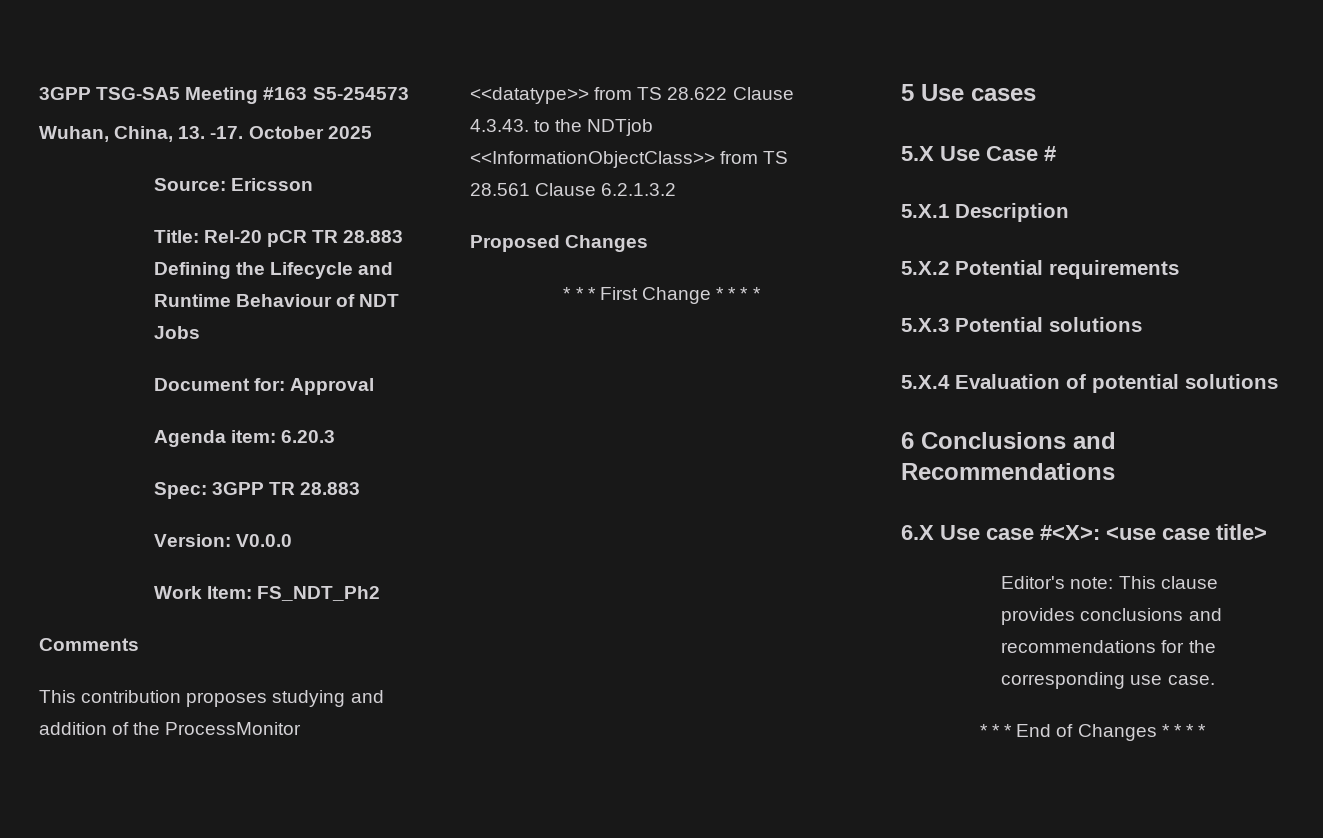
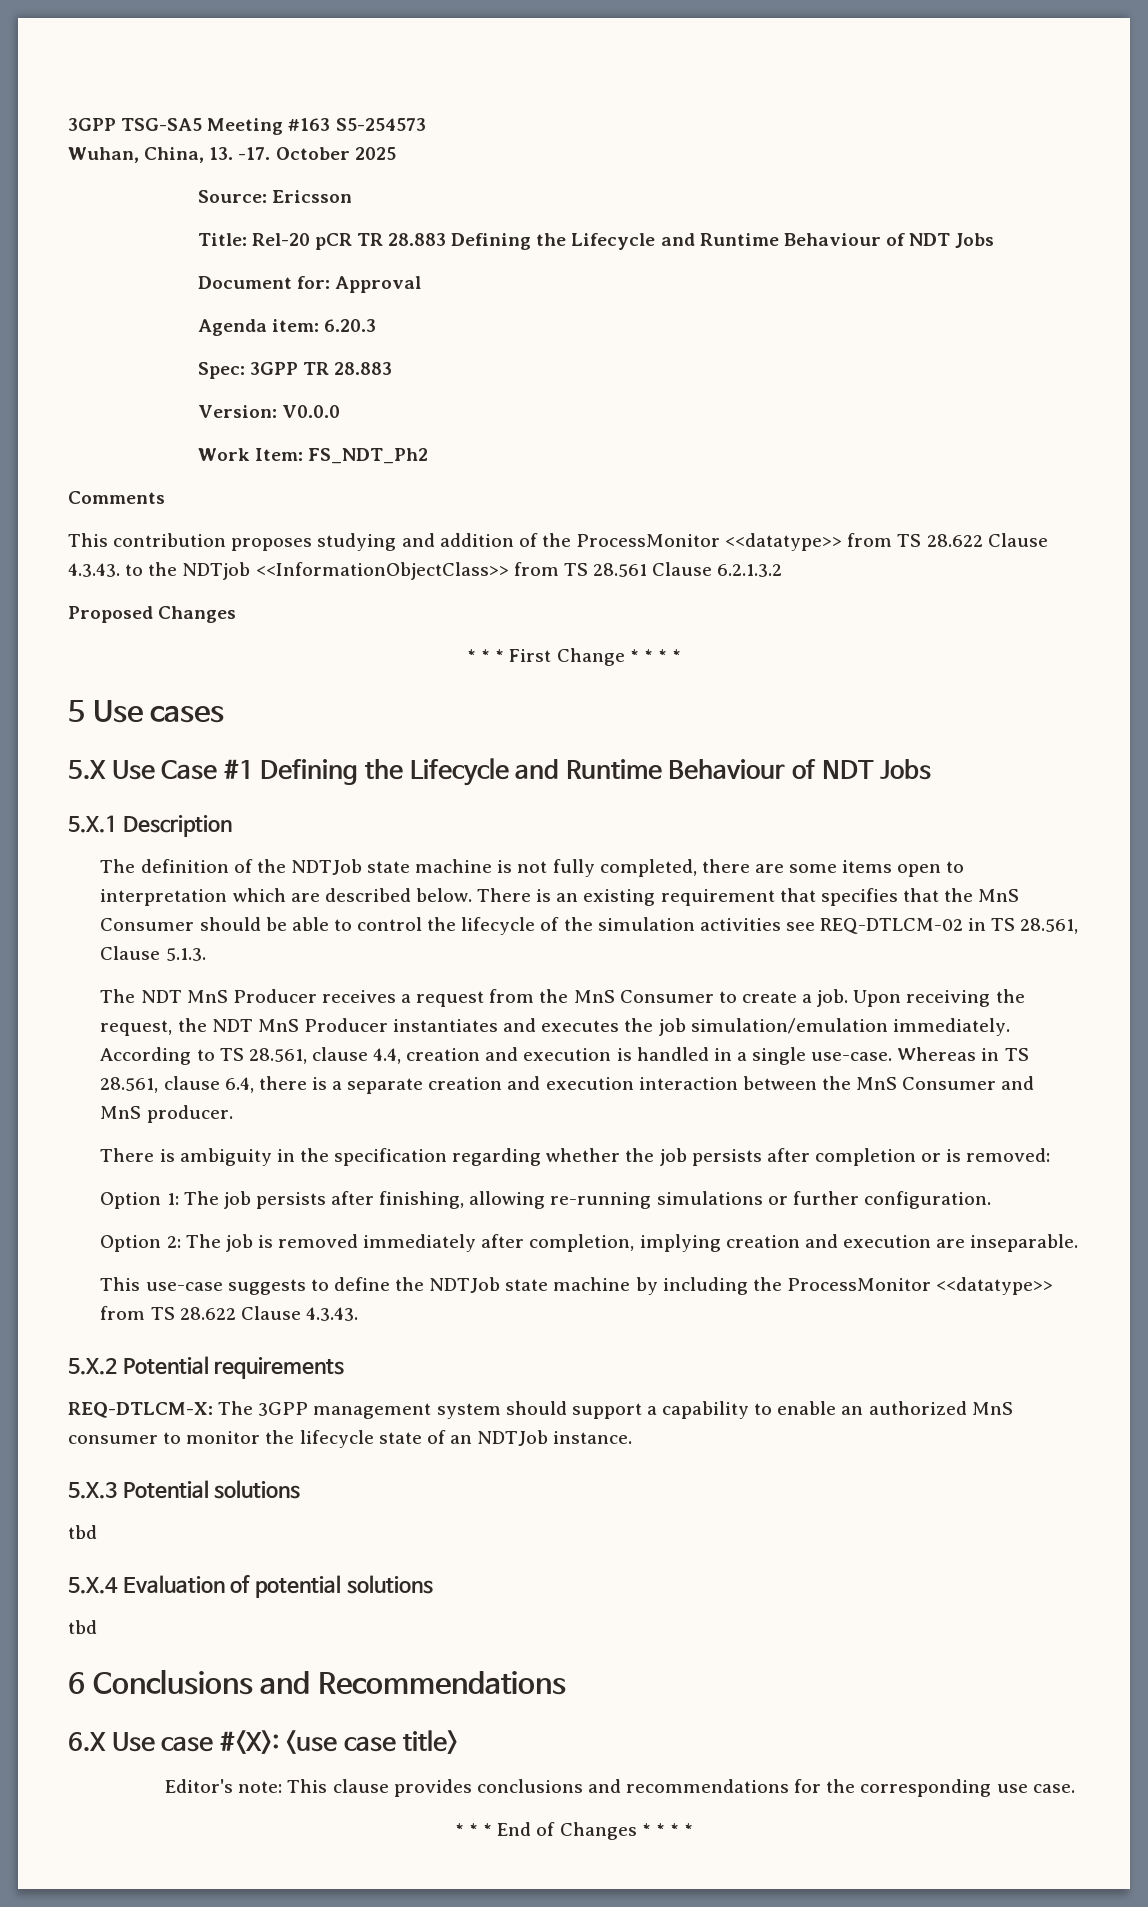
[1044,146,1056,161] [901,203,1069,222] [901,260,1179,279] # // 5.X.1 Description // 5.X.2 Potential requirements -> [223,758,932,786] [68,815,232,837] [100,859,965,877] [100,888,1020,906] [100,917,1079,935] [100,946,206,961] [100,989,1025,1007] [100,1018,1010,1036] [100,1047,1029,1065] [100,1076,1035,1094] [100,1105,233,1123] [100,1148,1051,1166] [100,1191,991,1209] [100,1234,1079,1252] [100,1277,1054,1295] [100,1306,358,1321] [68,1356,345,1379] [68,1401,1013,1419] [68,1430,633,1448] #1 Defining the Lifecycle and Runtime Behaviour of NDT Jobs // 5.X.1 Description // The definition of the NDTJob state machine is not fully completed, there are some items open to interpretation which are described below. There is an existing requirement that specifies that the MnS Consumer should be able to control the lifecycle of the simulation activities see REQ-DTLCM-02 in TS 28.561, Clause 5.1.3. // The NDT MnS Producer receives a request from the MnS Consumer to create a job. Upon receiving the request, the NDT MnS Producer instantiates and executes the job simulation/emulation immediately. According to TS 28.561, clause 4.4, creation and execution is handled in a single use-case. Whereas in TS 28.561, clause 6.4, there is a separate creation and execution interaction between the MnS Consumer and MnS producer. // There is ambiguity in the specification regarding whether the job persists after completion or is removed: // Option 1: The job persists after finishing, allowing re-running simulations or further configuration. // Option 2: The job is removed immediately after completion, implying creation and execution are inseparable. // This use-case suggests to define the NDTJob state machine by including the ProcessMonitor <<datatype>> from TS 28.622 Clause 4.3.43. // 5.X.2 Potential requirements // REQ-DTLCM-X: The 3GPP management system should support a capability to enable an authorized MnS consumer to monitor the lifecycle state of an NDTJob instance.
(1142, 324) none -> [68,1525,97,1539] // tbd
(1278, 381) none -> [68,1620,97,1634] // tbd

